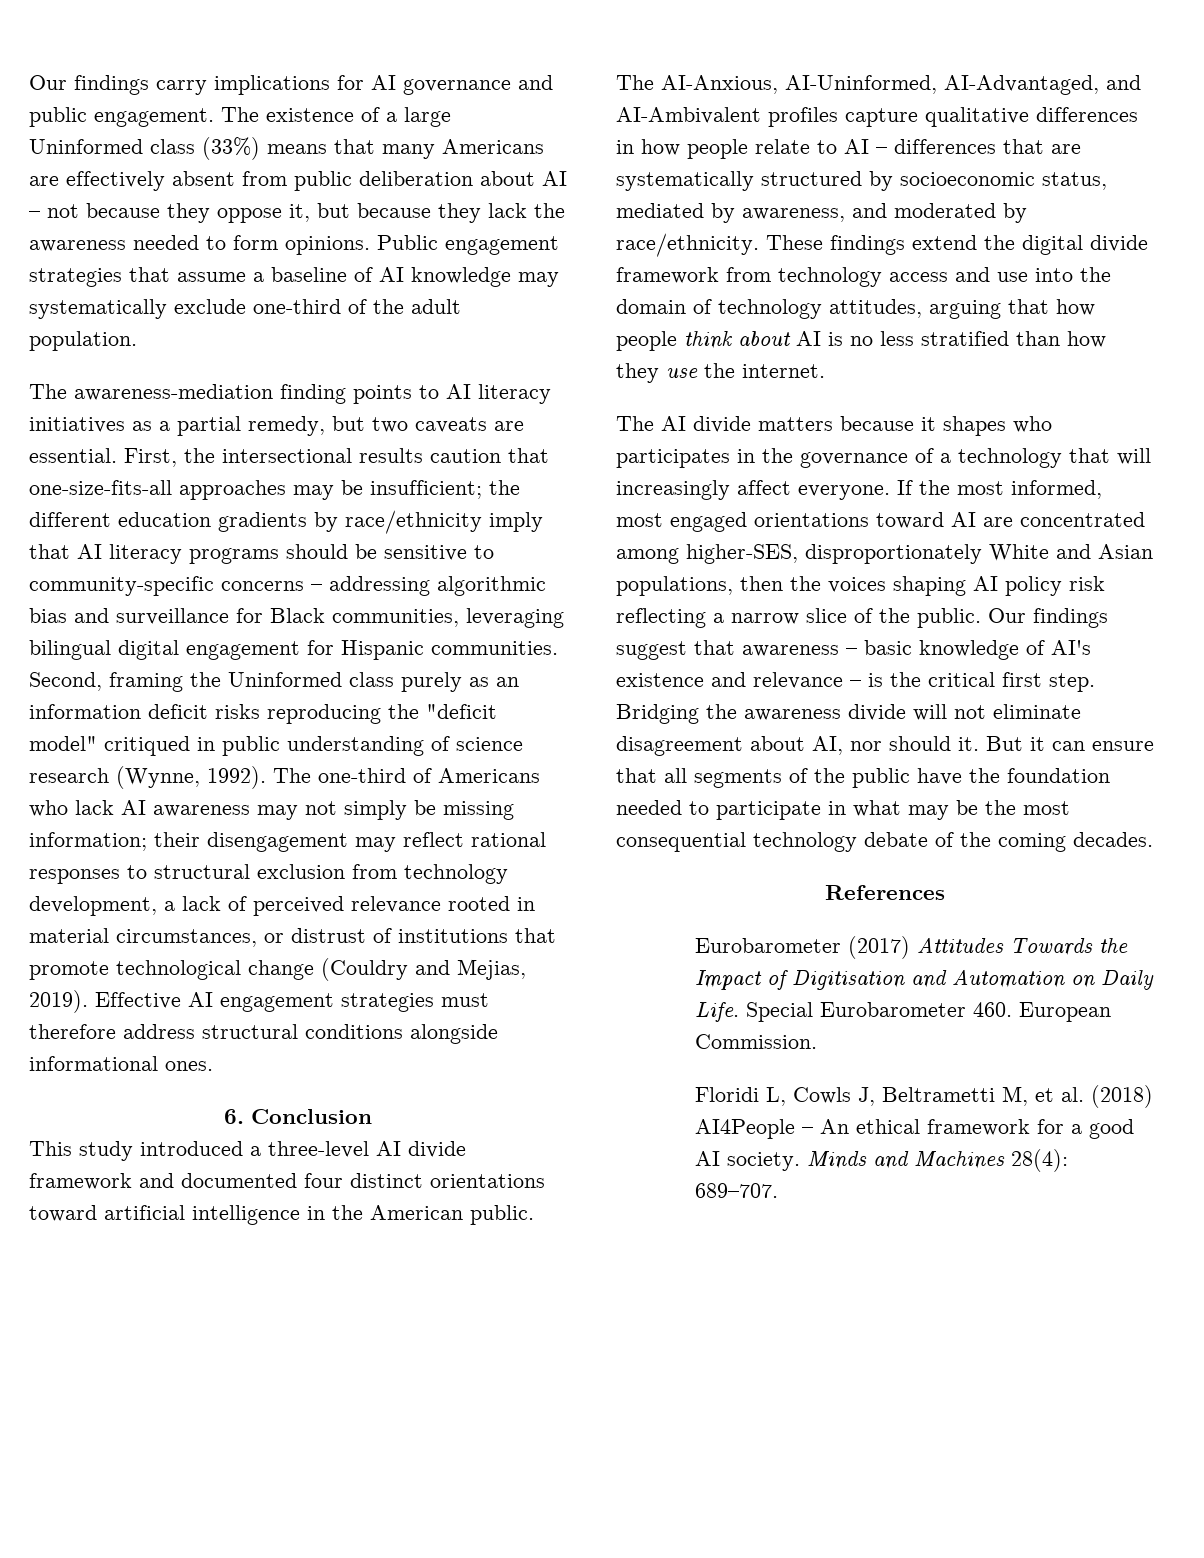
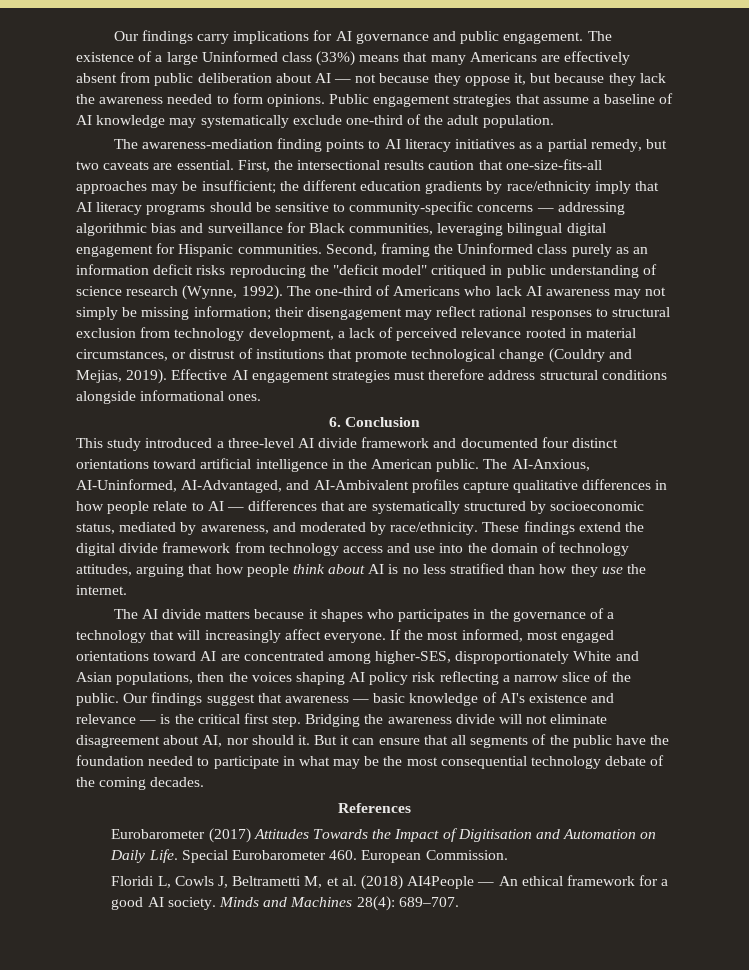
[29,211,40,218] – -> [334,79,352,83] —
[311,584,322,591] – -> [536,208,554,212] —
[876,147,887,154] – -> [226,507,244,511] —
[846,648,857,655] – -> [352,699,370,703] —
[850,680,861,687] – -> [139,720,157,724] —
[801,1127,813,1134] – -> [477,882,495,886] —

